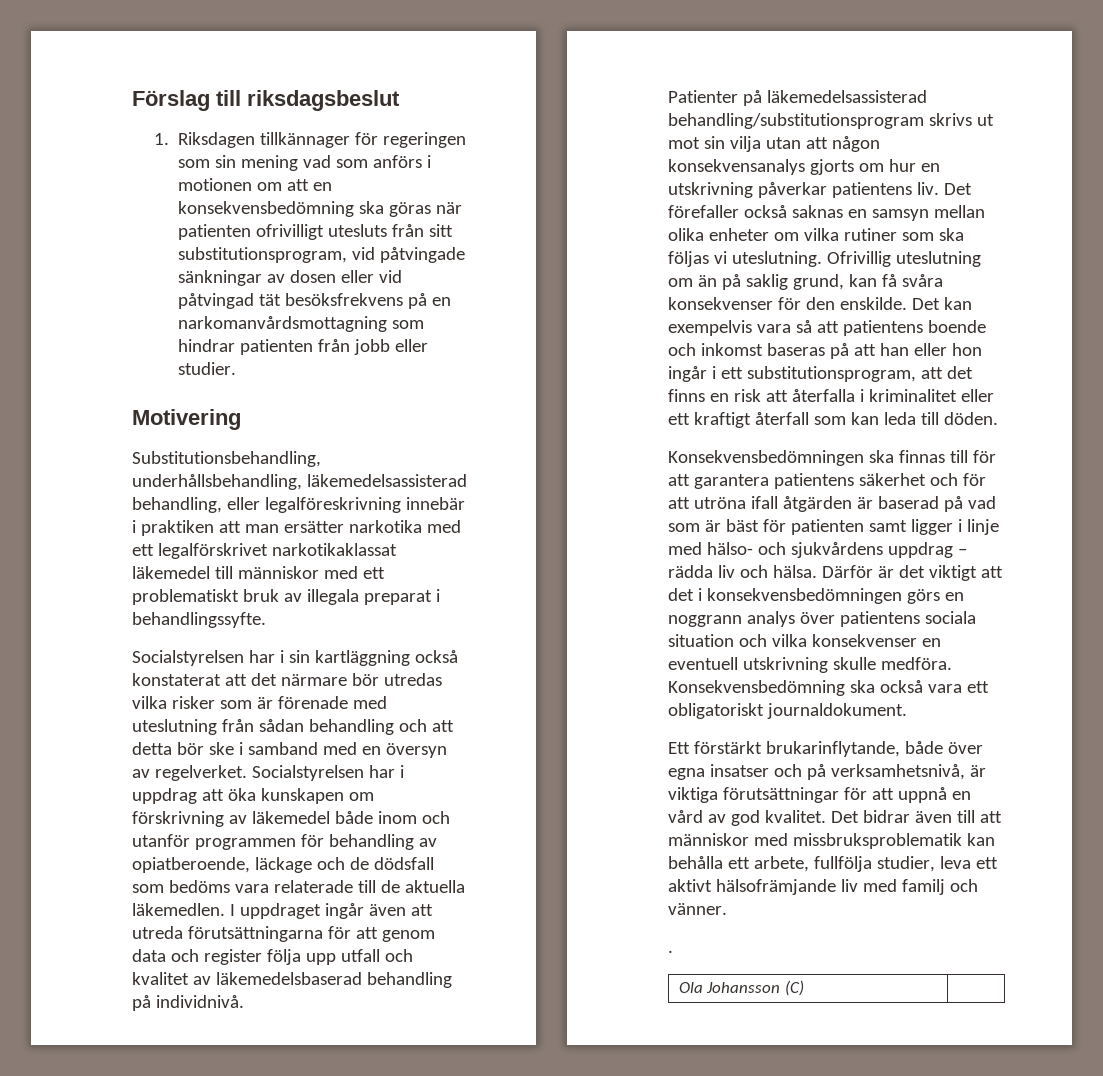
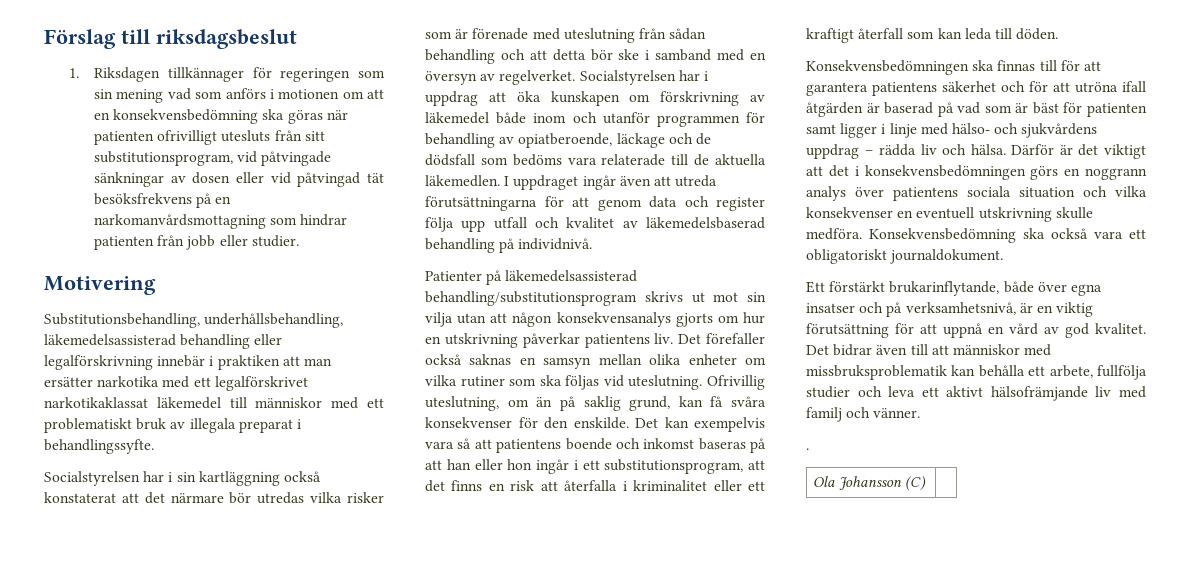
[132,497,401,513] behandling, eller legalföreskrivning -> [180,334,283,349] [44,355,153,370] behandling eller legalförskrivning
[713,251,727,264] vi -> [603,375,624,387] vid
[895,251,981,267] uteslutning -> [425,396,499,411] uteslutning,
[668,787,839,803] viktiga förutsättningar -> [1036,302,1094,317] [806,323,889,338] en viktig förutsättning
[876,856,935,872] studier, -> [806,386,882,398] studier och

